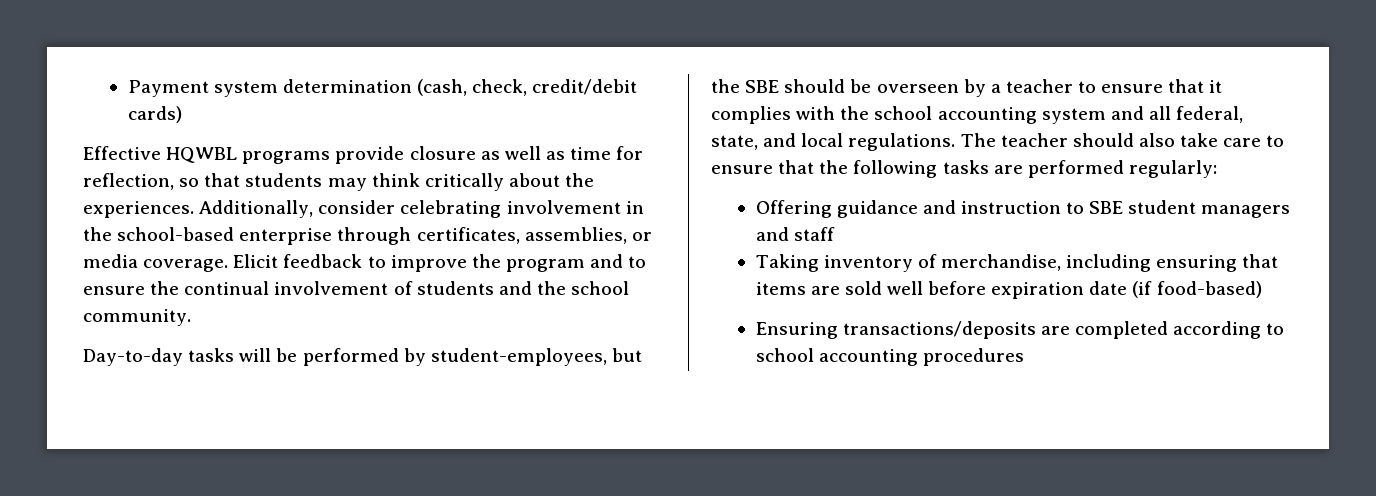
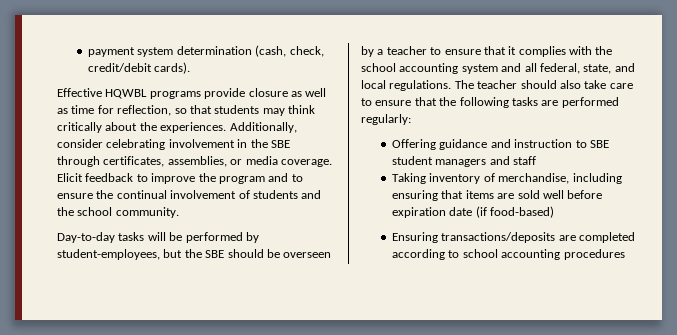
[127,80,209,97] Payment -> [88,47,136,57] payment
[127,106,182,123] cards) -> [154,62,191,74] cards).
[117,227,333,245] school-based enterprise -> [270,140,290,148] SBE

